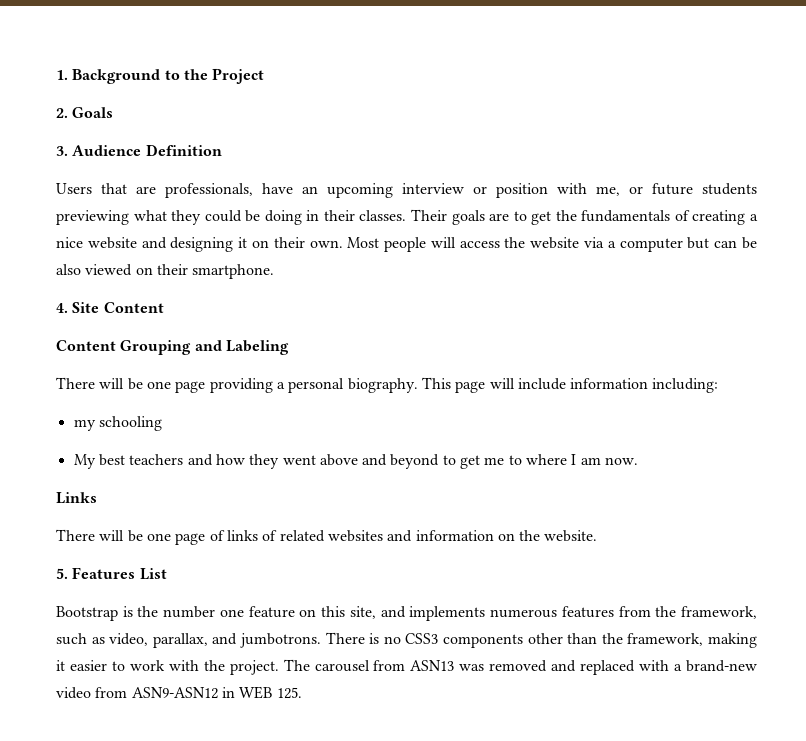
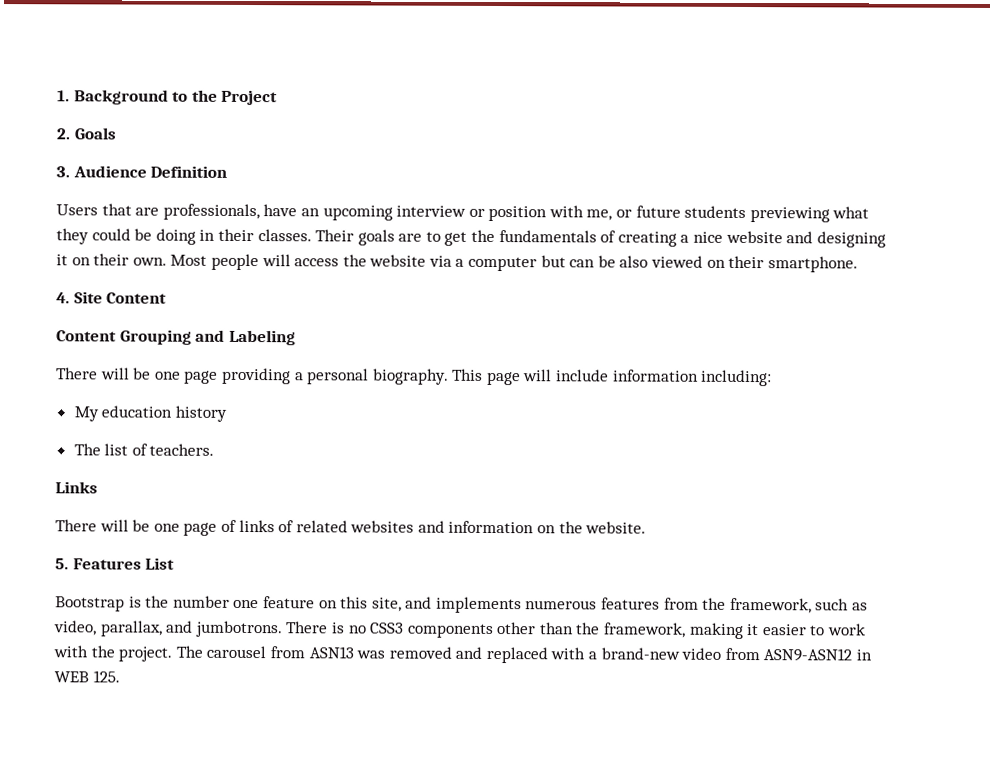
[73,416,162,431] [73,454,639,469] my schooling // My best teachers and how they went above and beyond to get me to where I am now. -> [73,405,227,422] [73,443,215,456] My education history // The list of teachers.

